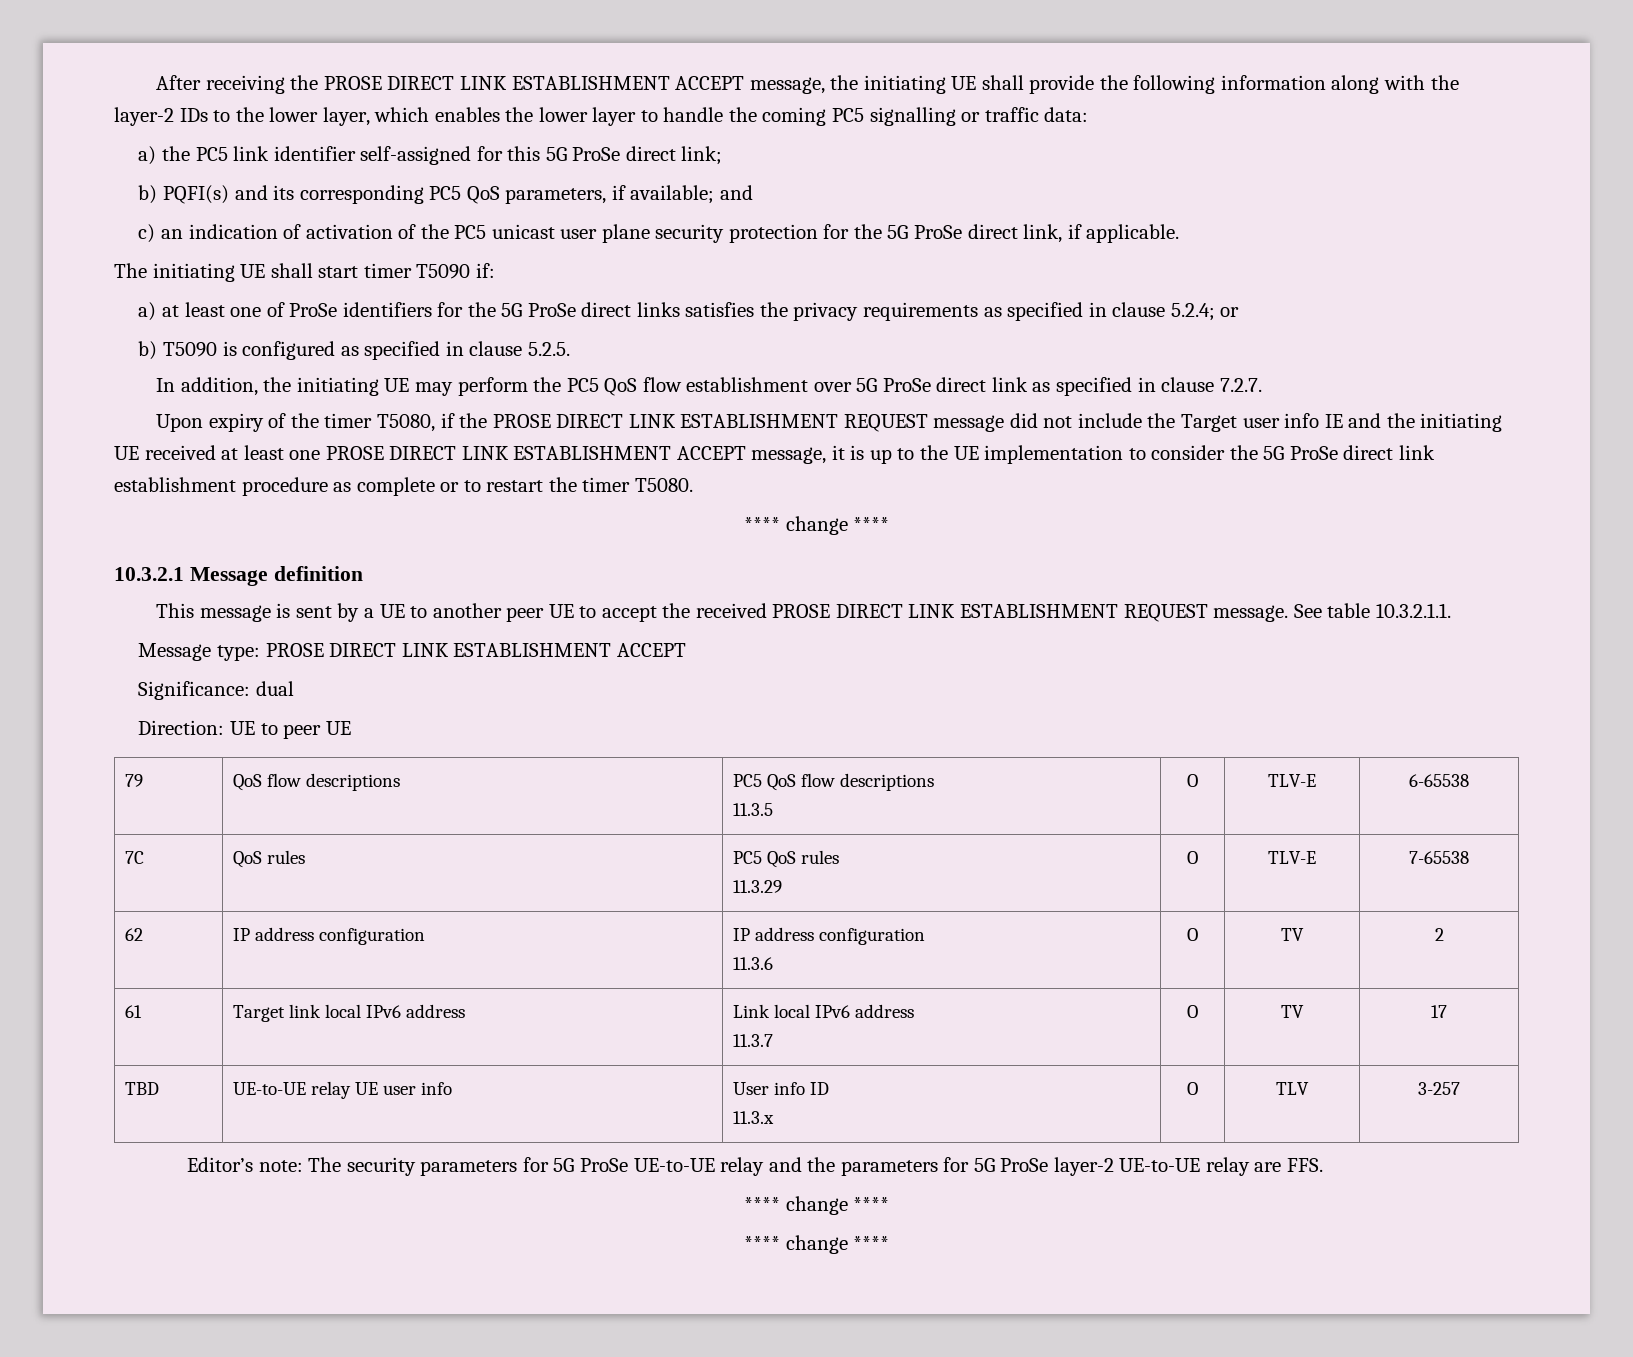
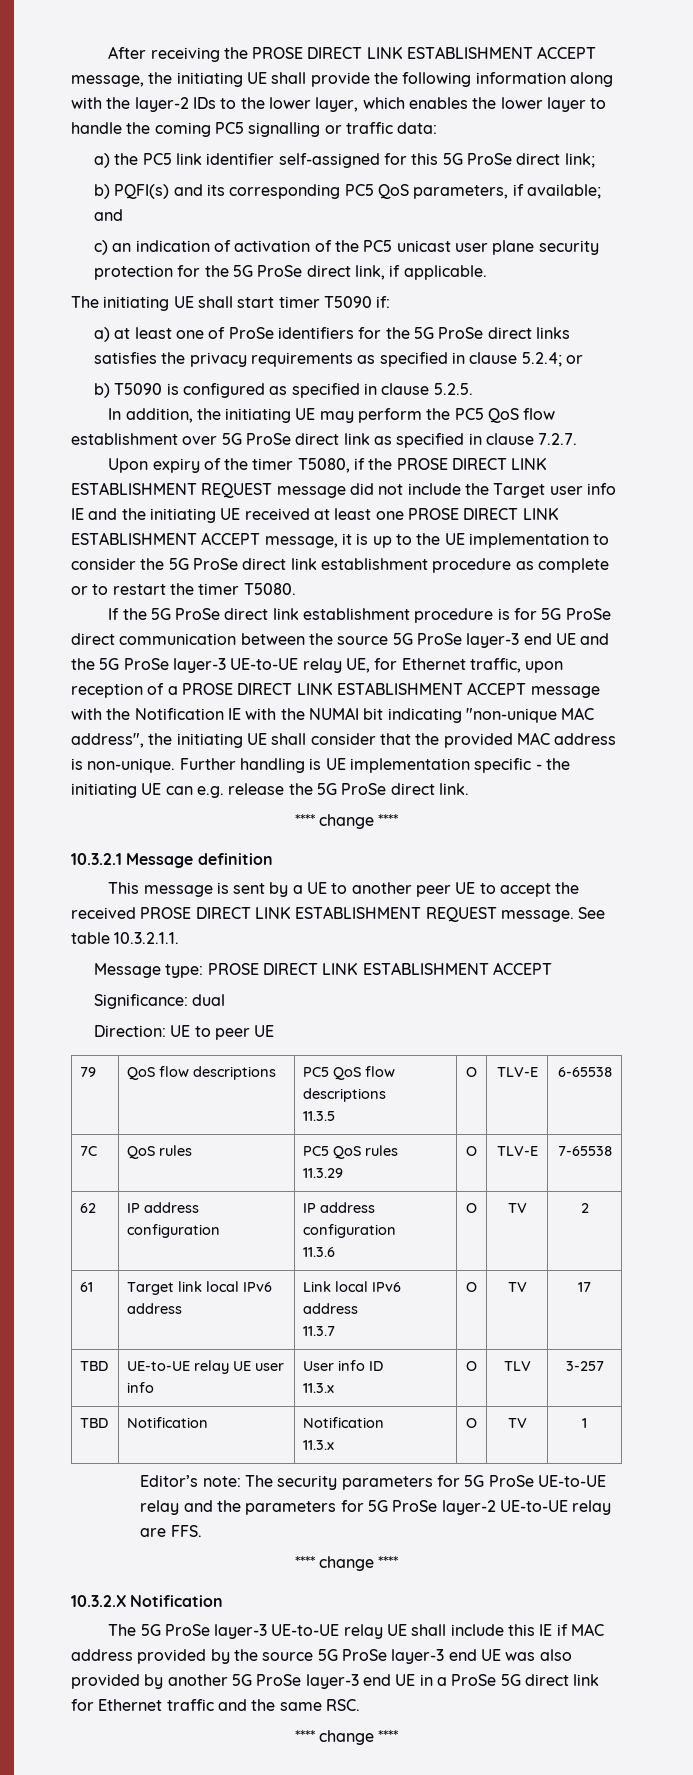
(693, 485) none -> [108,608,611,623] [71,633,610,648] [71,658,564,673] [71,682,600,698] [71,707,595,723] [71,732,617,748] [71,758,570,773] [71,783,469,798] // If the 5G ProSe direct link establishment procedure is for 5G ProSe direct communication between the source 5G ProSe layer-3 end UE and the 5G ProSe layer-3 UE-to-UE relay UE, for Ethernet traffic, upon reception of a PROSE DIRECT LINK ESTABLISHMENT ACCEPT message with the Notification IE with the NUMAI bit indicating "non-unique MAC address", the initiating UE shall consider that the provided MAC address is non-unique. Further handling is UE implementation specific - the initiating UE can e.g. release the 5G ProSe direct link.
(1460, 1088) none -> [80,1418,109,1428] [127,1417,209,1428] [303,1417,385,1428] [303,1440,335,1450] [466,1418,477,1428] [507,1418,527,1428] [582,1418,587,1428] // TBD | Notification | Notification // 11.3.x | O | TV | 1
(890, 1204) none -> [71,1595,224,1607] [108,1623,605,1639] [71,1649,572,1664] [71,1674,600,1689] [71,1699,360,1711] // 10.3.2.X Notification // The 5G ProSe layer-3 UE-to-UE relay UE shall include this IE if MAC address provided by the source 5G ProSe layer-3 end UE was also provided by another 5G ProSe layer-3 end UE in a ProSe 5G direct link for Ethernet traffic and the same RSC.

